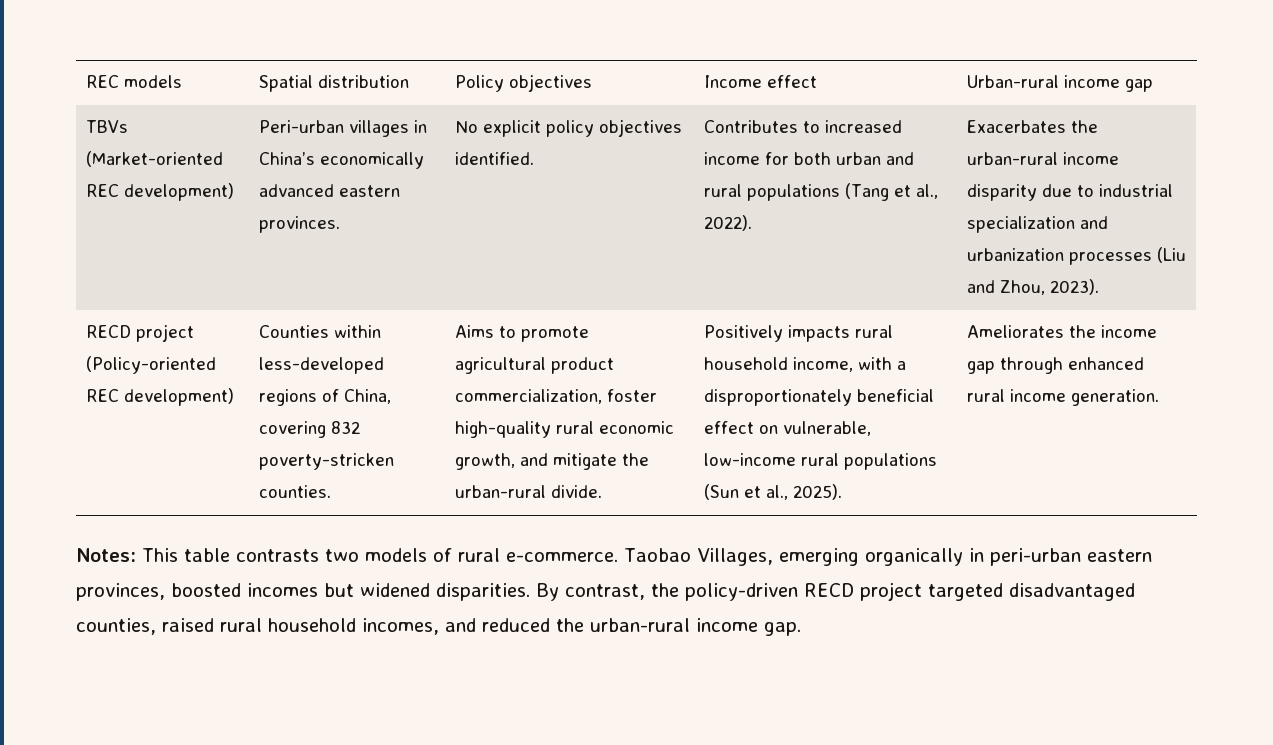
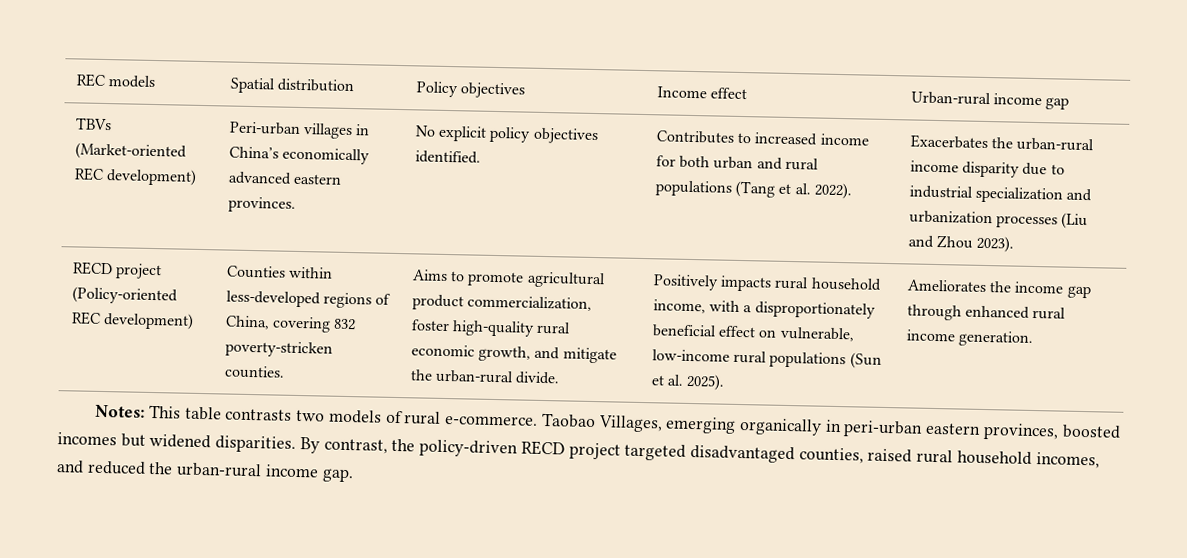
[916,184,939,199] al., -> [794,183,811,195] al.
[1000,280,1046,295] Zhou, -> [936,235,974,249] Zhou
[766,485,789,500] al., -> [667,374,685,386] al.

